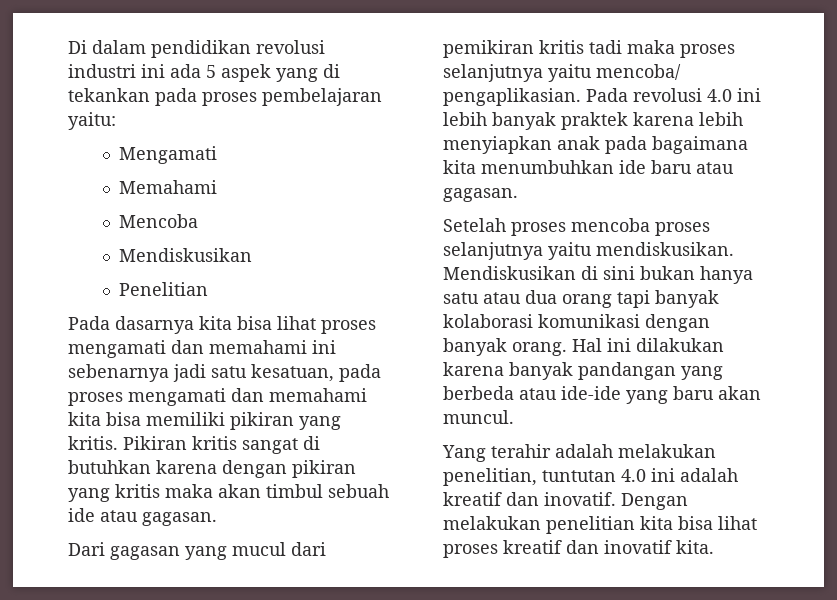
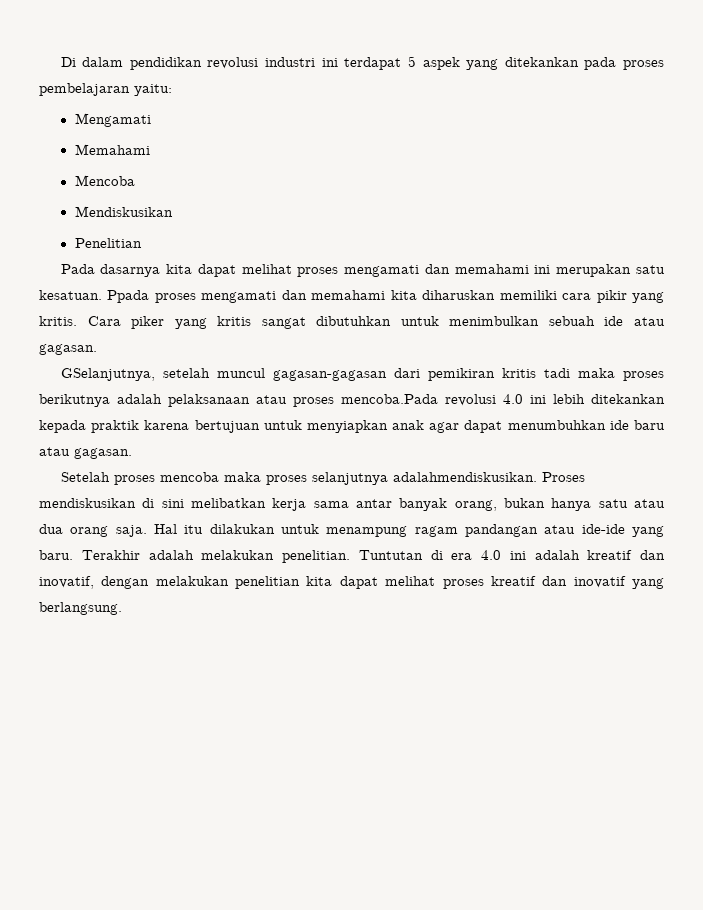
[170,64,201,78] ada -> [344,57,402,70] terdapat
[323,64,340,78] [68,88,150,102] di tekankan -> [504,57,579,67] ditekankan
[237,316,316,330] bisa lihat -> [197,264,292,277] dapat melihat
[68,364,381,382] sebenarnya jadi satu kesatuan, pada -> [556,264,665,277] [39,290,150,303] merupakan satu kesatuan. Ppada
[106,412,341,430] [68,436,320,454] [68,460,356,478] [68,484,323,502] bisa memiliki pikiran yang kritis. Pikiran kritis sangat di butuhkan karena dengan pikiran yang kritis maka akan timbul -> [422,290,665,303] [39,316,540,329] diharuskan memiliki cara pikir yang kritis. Cara piker yang kritis sangat dibutuhkan untuk menimbulkan
[68,542,286,560] Dari gagasan yang mucul -> [60,368,387,381] GSelanjutnya, setelah muncul gagasan-gagasan
[443,64,681,82] [443,88,761,106] [443,112,743,130] [443,136,748,154] [443,160,476,174] selanjutnya yaitu mencoba/ pengaplikasian. Pada revolusi 4.0 ini lebih banyak praktek karena lebih menyiapkan anak pada bagaimana kita -> [39,394,665,407] [39,420,503,433] berikutnya adalah pelaksanaan atau proses mencoba.Pada revolusi 4.0 ini lebih ditekankan kepada praktik karena bertujuan untuk menyiapkan anak agar dapat
[655,222,710,236] [443,242,734,260] [443,266,635,280] proses selanjutnya yaitu mendiskusikan. Mendiskusikan di sini -> [223,472,585,485] [39,498,497,511] maka proses selanjutnya adalahmendiskusikan. Proses mendiskusikan di sini melibatkan kerja sama antar banyak orang,
[617,290,719,308] [443,314,710,332] [443,338,724,356] [443,362,723,380] [443,386,761,404] [443,410,514,424] [442,444,716,462] [443,468,616,486] tapi banyak kolaborasi komunikasi dengan banyak orang. Hal ini dilakukan karena banyak pandangan yang berbeda atau ide-ide yang baru akan muncul. // Yang terahir adalah melakukan penelitian, tuntutan -> [115,524,664,537] [39,550,473,563] saja. Hal itu dilakukan untuk menampung ragam pandangan atau ide-ide yang baru. Terakhir adalah melakukan penelitian. Tuntutan di era
[544,492,688,510] inovatif. Dengan -> [39,576,150,589] inovatif, dengan
[678,516,757,530] bisa lihat -> [339,576,436,589] dapat melihat
[676,540,714,554] kita. -> [632,578,665,589] [39,602,122,615] yang berlangsung.

